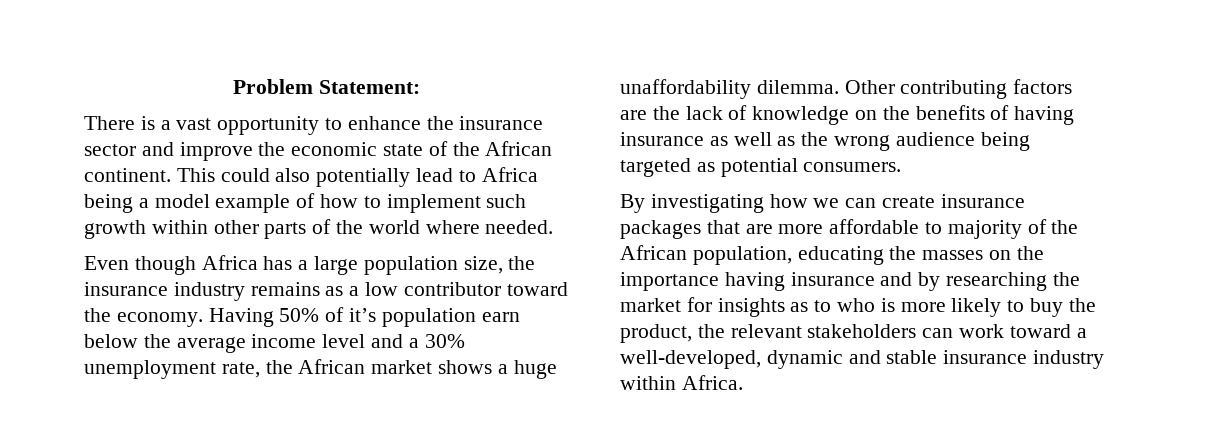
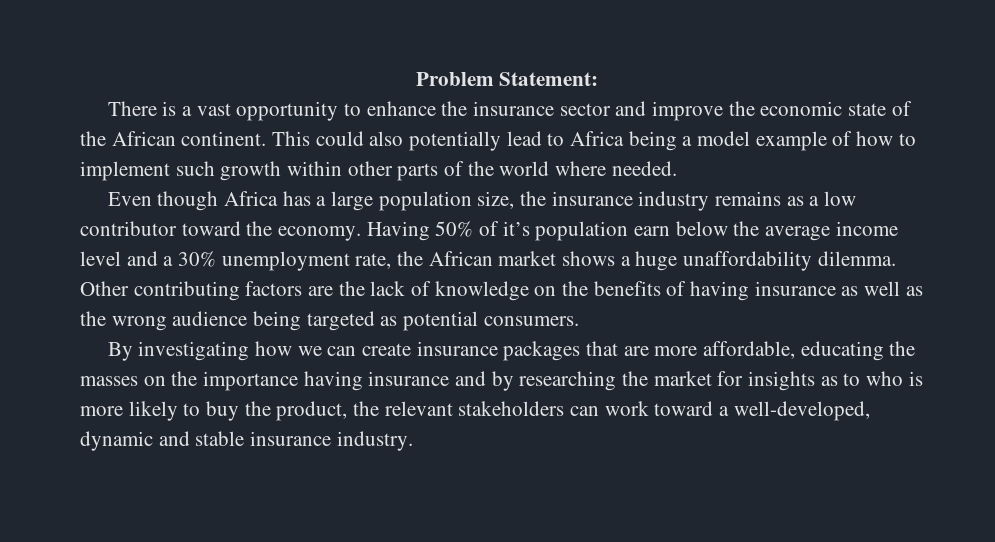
[829,219,1079,239] [620,245,792,265] affordable to majority of the African population, -> [702,341,795,359] affordable,
[1033,350,1105,369] [620,375,743,390] industry within Africa. -> [336,431,413,451] industry.

